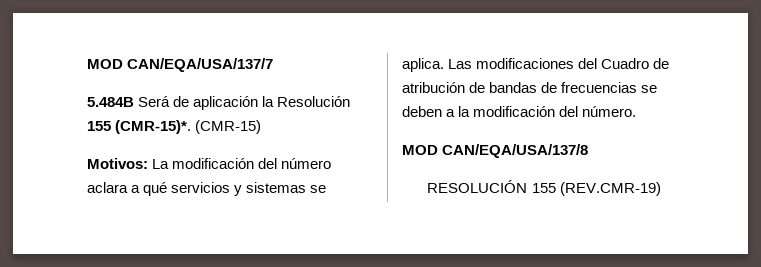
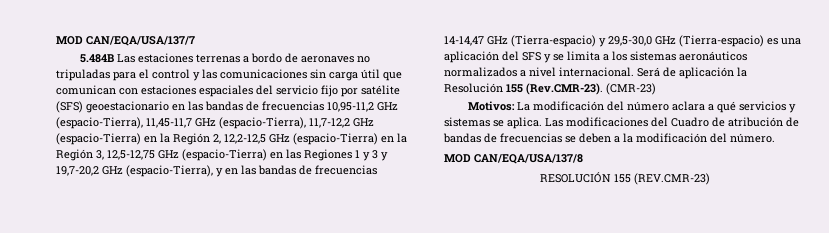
(134, 102) none -> [116,53,370,63] [56,69,402,81] [56,85,400,97] [56,101,398,113] [56,117,374,129] [56,133,407,145] [56,149,388,161] [56,165,377,177] [444,35,801,47] [444,51,747,63] [444,67,634,77] Las estaciones terrenas a bordo de aeronaves no tripuladas para el control y las comunicaciones sin carga útil que comunican con estaciones espaciales del servicio fijo por satélite (SFS) geoestacionario en las bandas de frecuencias 10,95-11,2 GHz (espacio-Tierra), 11,45-11,7 GHz (espacio-Tierra), 11,7-12,2 GHz (espacio-Tierra) en la Región 2, 12,2-12,5 GHz (espacio-Tierra) en la Región 3, 12,5-12,75 GHz (espacio-Tierra) en las Regiones 1 y 3 y 19,7-20,2 GHz (espacio-Tierra), y en las bandas de frecuencias 14-14,47 GHz (Tierra-espacio) y 29,5-30,0 GHz (Tierra-espacio) es una aplicación del SFS y se limita a los sistemas aeronáuticos normalizados a nivel internacional.
[115,120,262,134] (CMR-15)*. (CMR-15) -> [526,83,656,95] (Rev.CMR-23). (CMR-23)
[559,182,661,196] (REV.CMR-19) -> [634,173,710,185] (REV.CMR-23)

